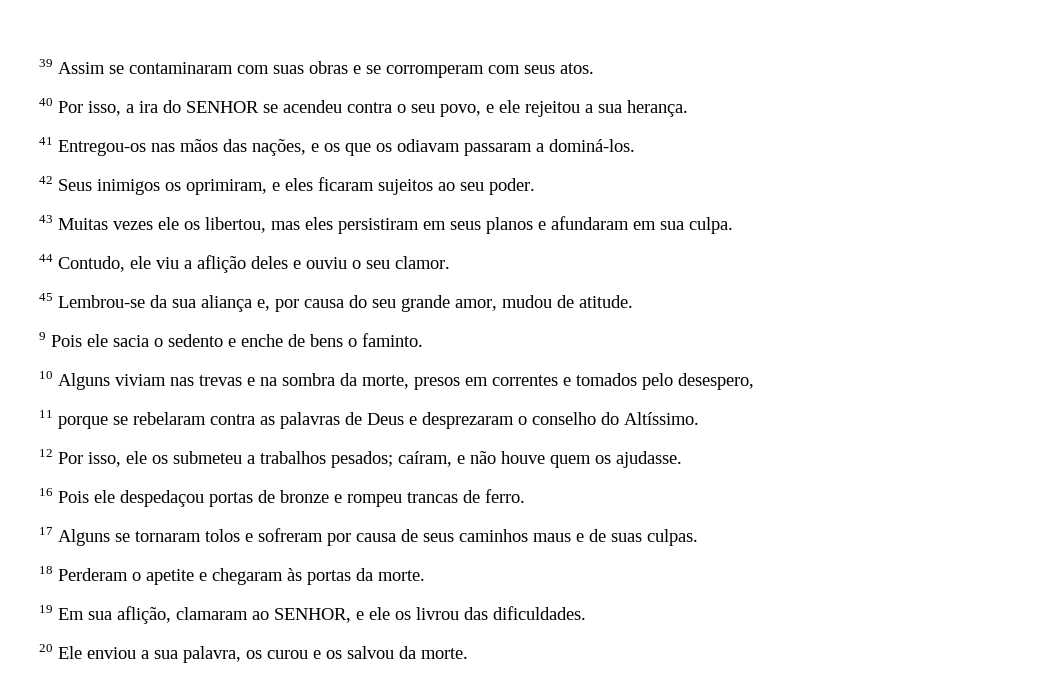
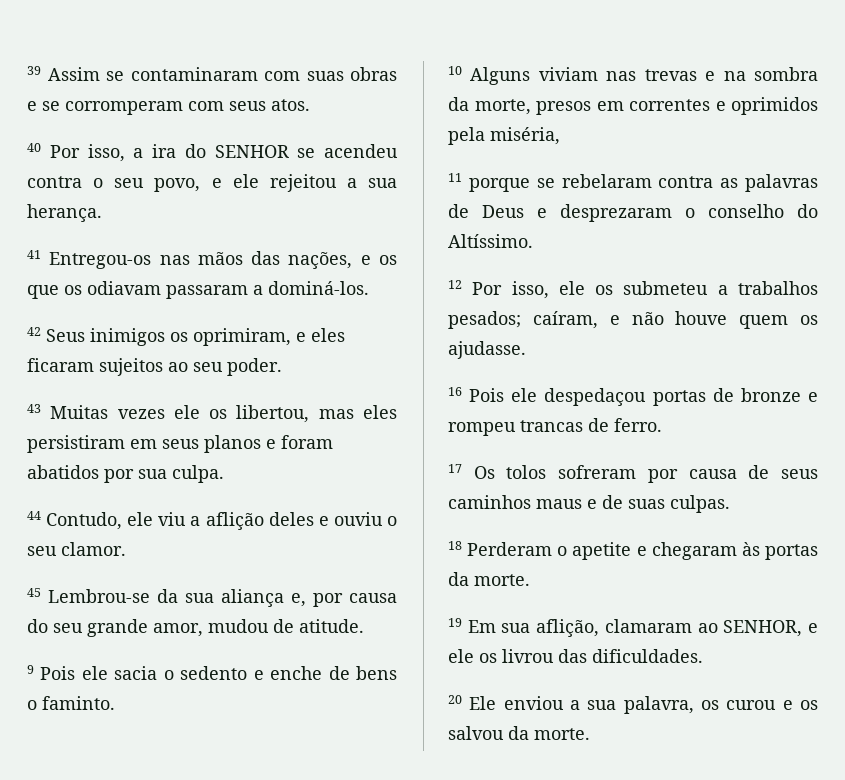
[551,216,656,230] afundaram em -> [281,435,333,449] [27,465,134,483] foram abatidos por
[576,373,754,390] tomados pelo desespero, -> [731,97,818,115] [448,127,560,145] oprimidos pela miséria,
[58,529,253,546] Alguns se tornaram tolos e -> [473,465,547,479] Os tolos

